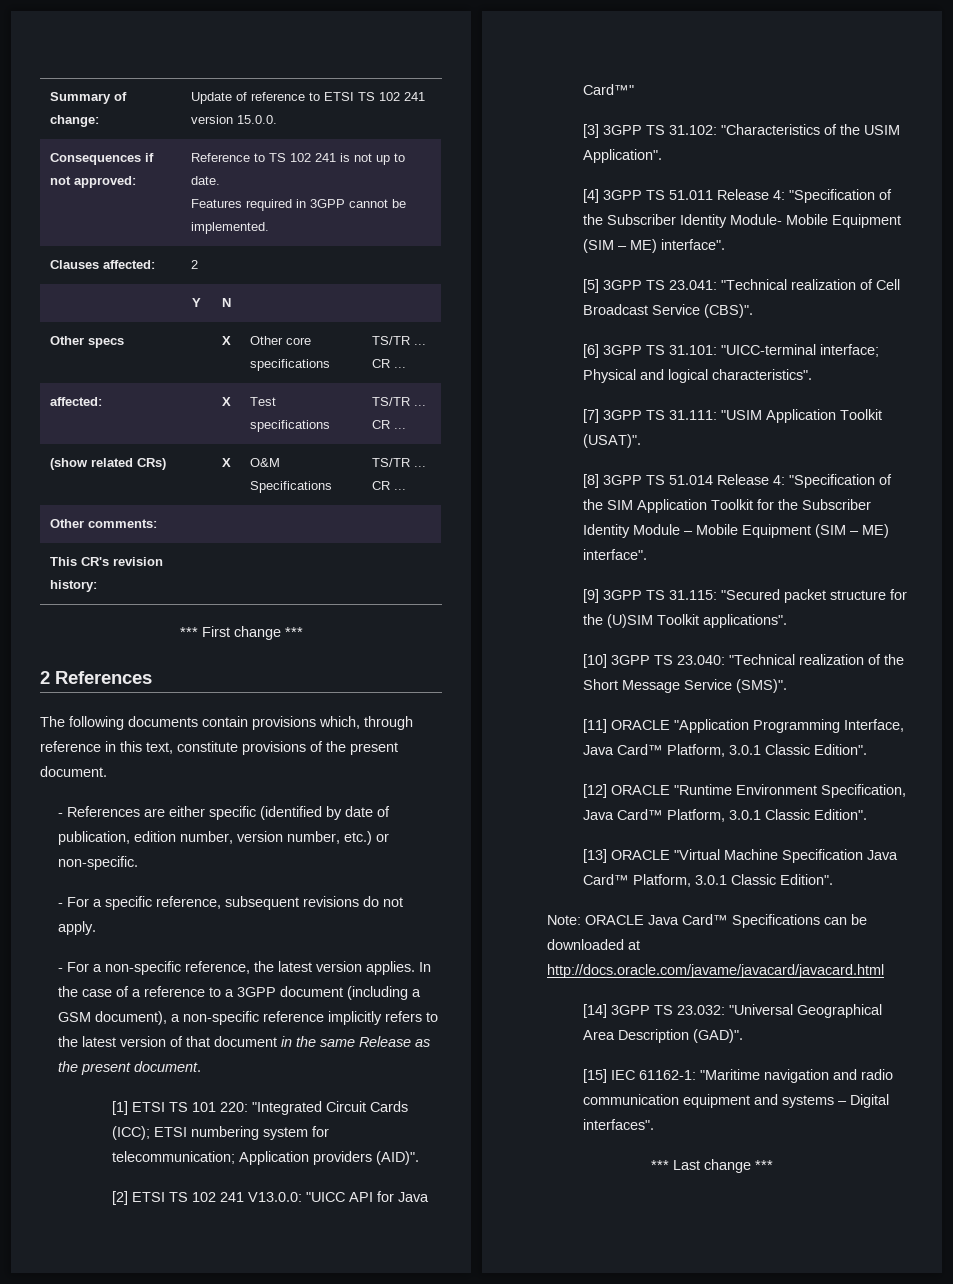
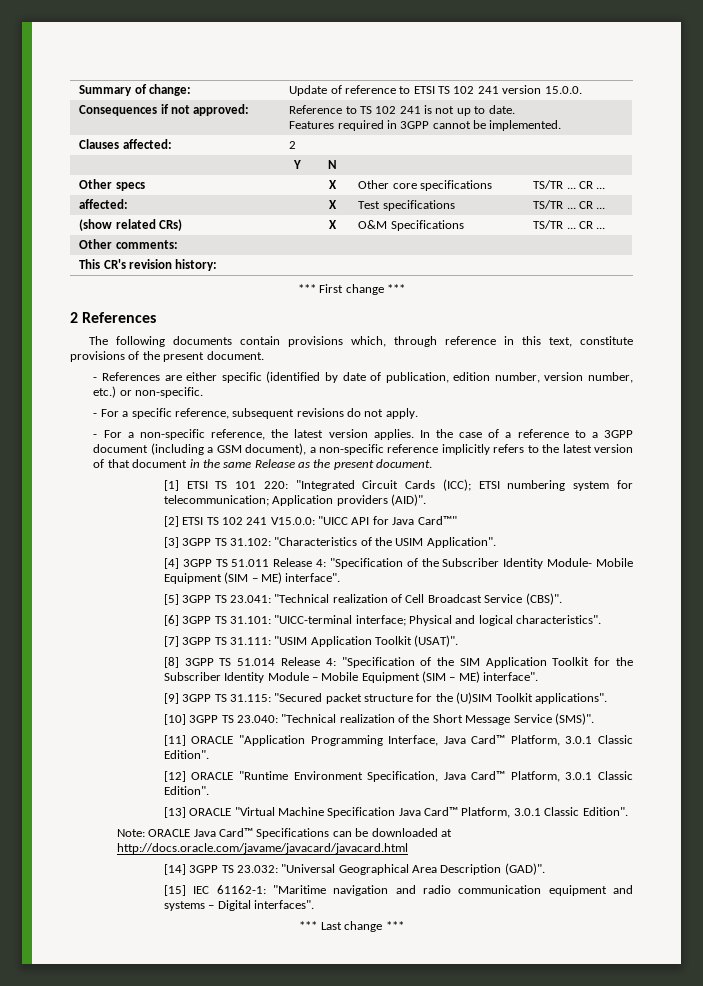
[247,1192,302,1202] V13.0.0: -> [270,517,315,525] V15.0.0:

